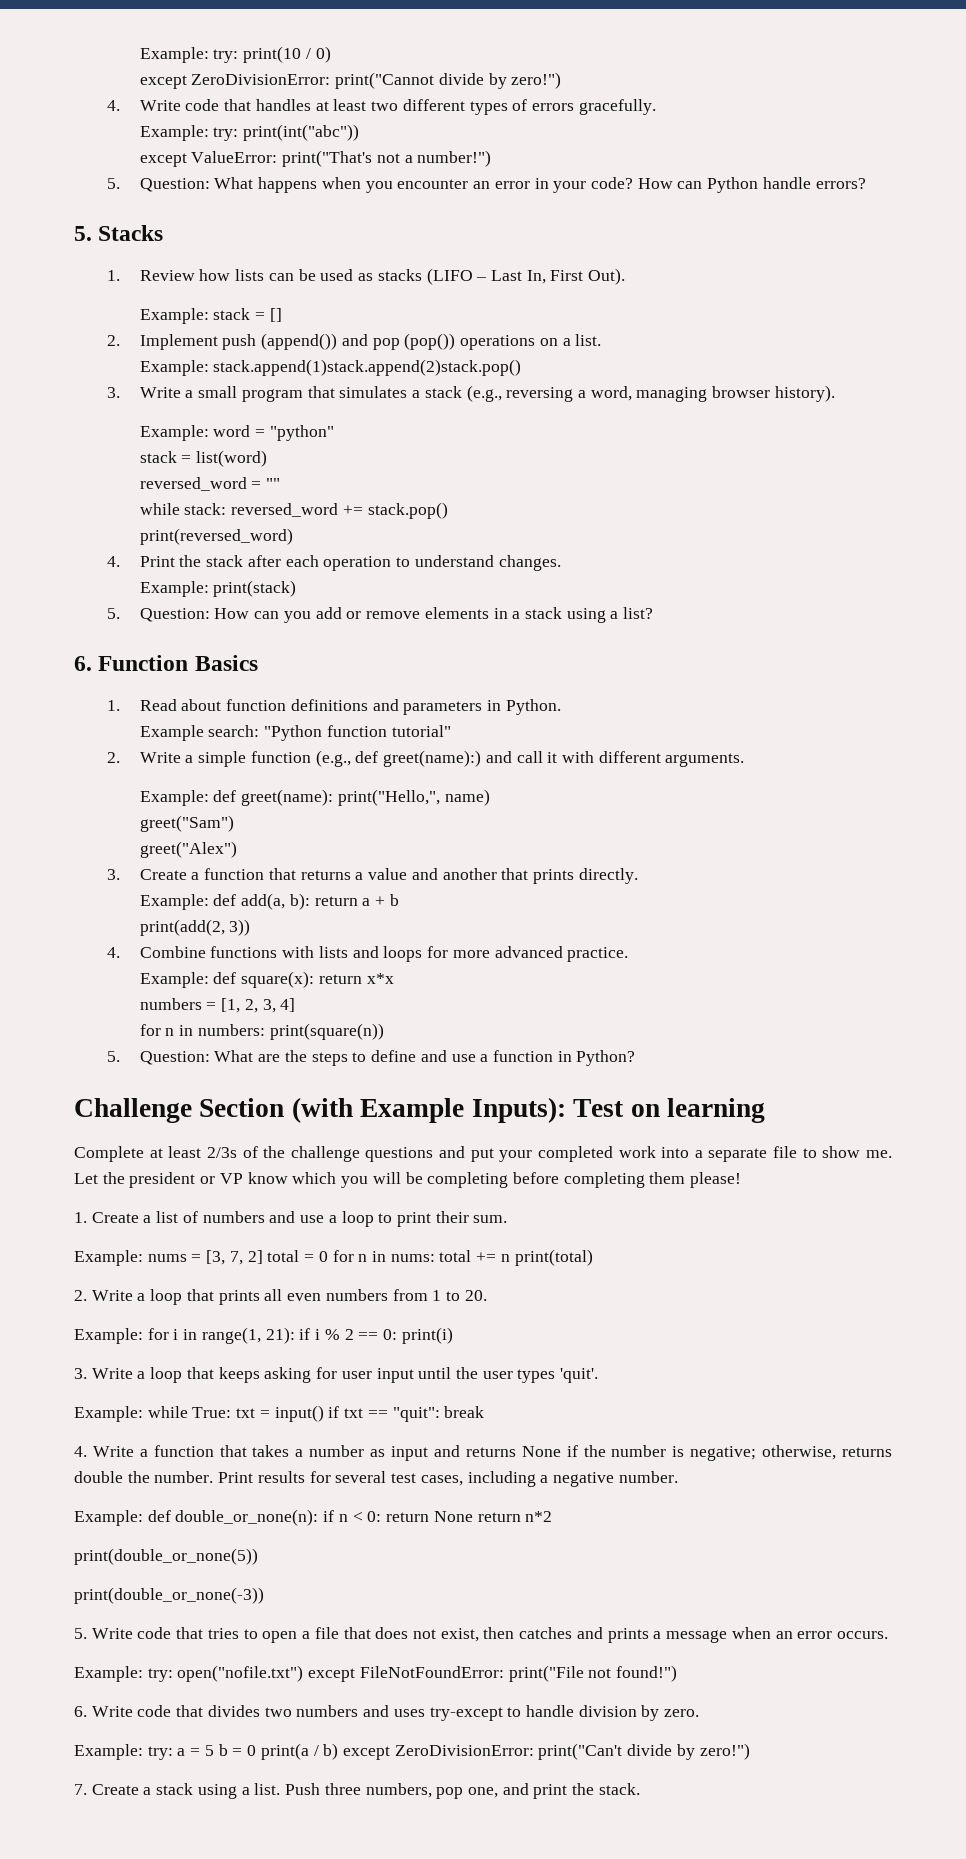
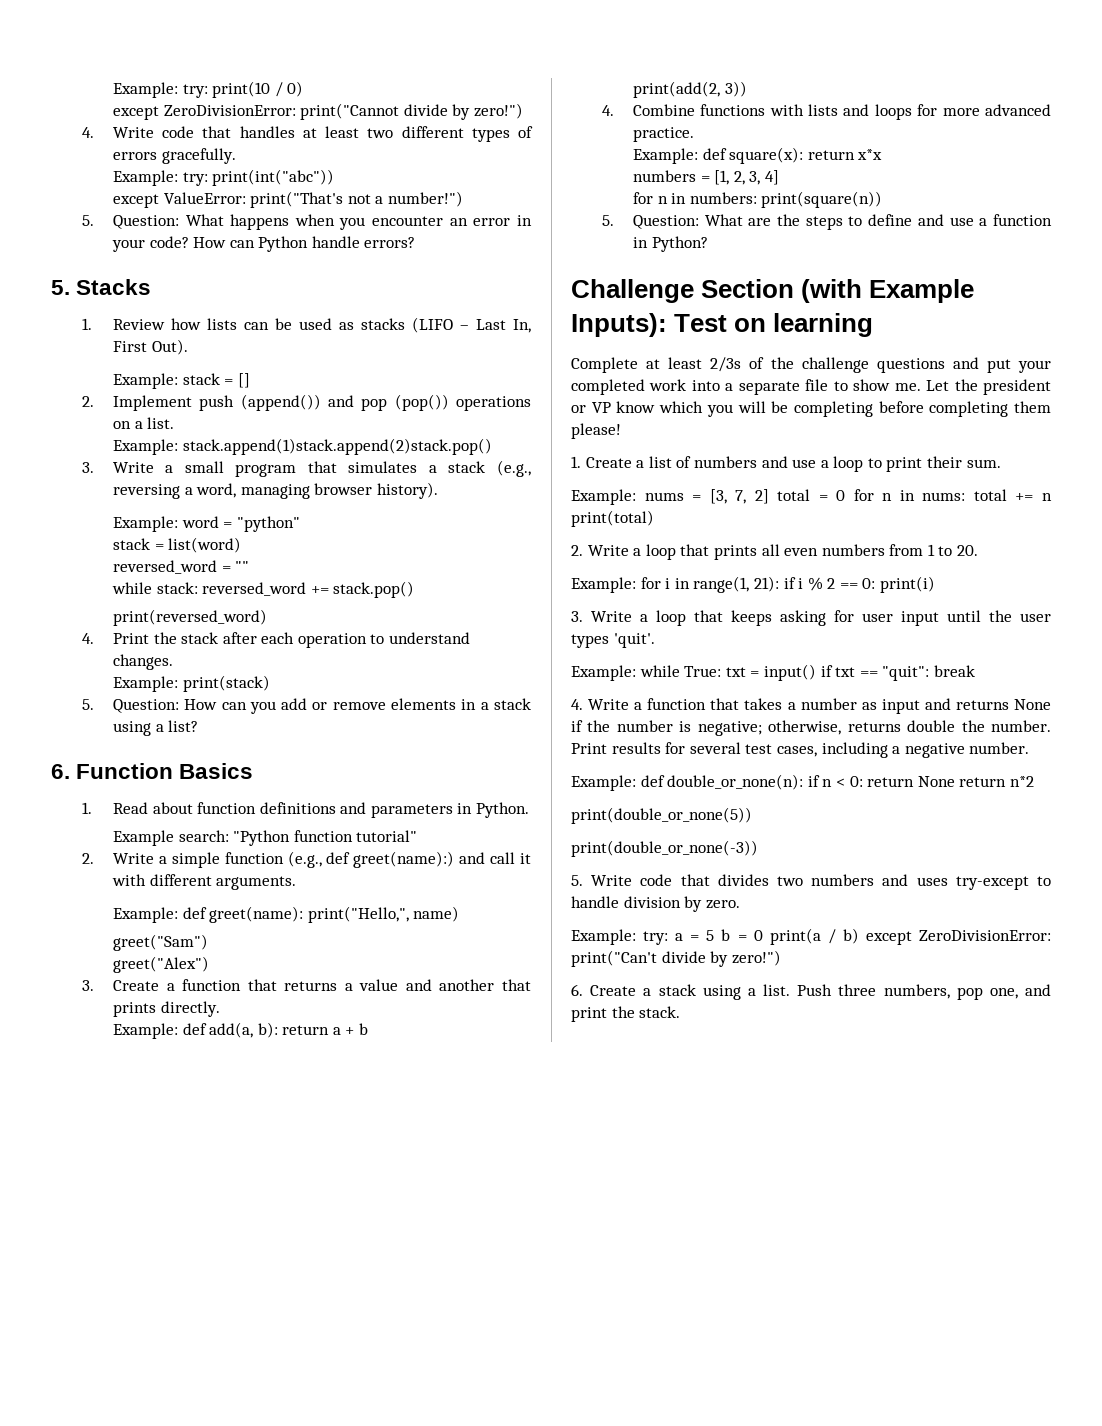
[207,1627,888,1643] [74,1665,678,1682] [74,1705,204,1717] tries to open a file that does not exist, then catches and prints a message when an error occurs. // Example: try: open("nofile.txt") except FileNotFoundError: print("File not found!") // 6. Write code that -> (710, 880) none
[74,1784,87,1795] 7. -> [571,984,583,996] 6.

